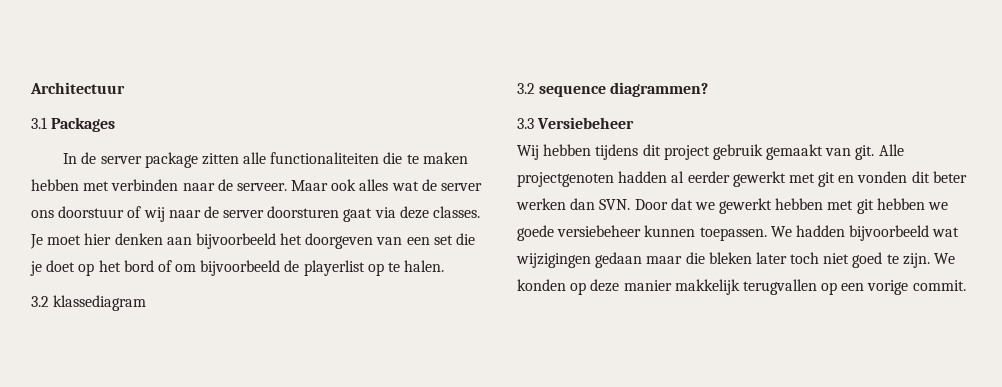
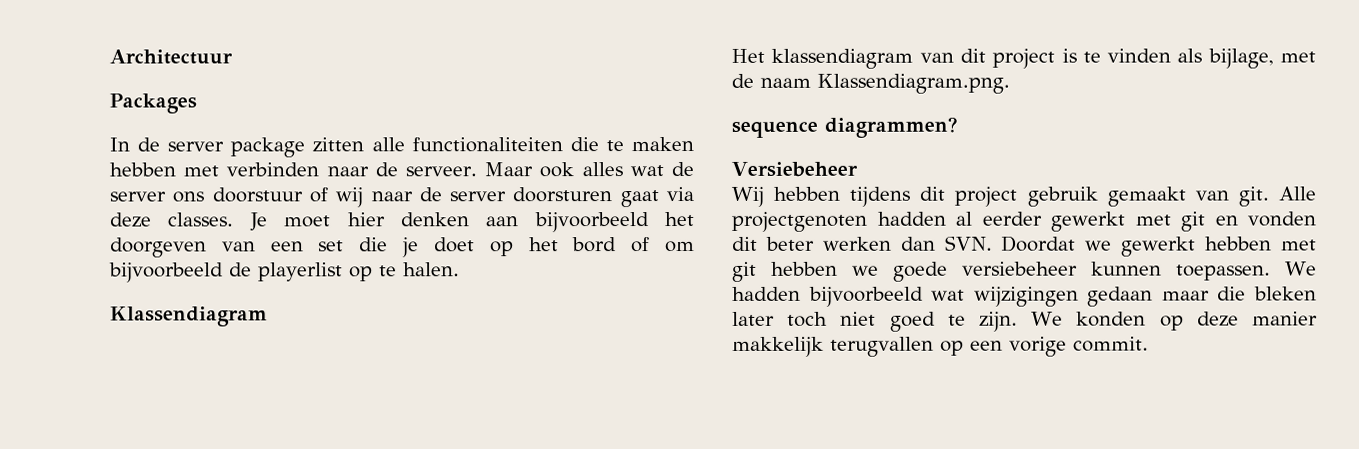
[31,117,47,129] 3.1 -> (233, 57) none
[31,295,147,311] [517,83,535,94] 3.2 klassediagram // 3.2 -> [110,306,268,327] [731,48,1316,69] [731,73,1010,94] Klassendiagram // Het klassendiagram van dit project is te vinden als bijlage, met de naam Klassendiagram.png. //
[517,118,534,129] 3.3 -> (958, 127) none
[634,198,693,210] Door dat -> [1001,235,1077,252] Doordat

